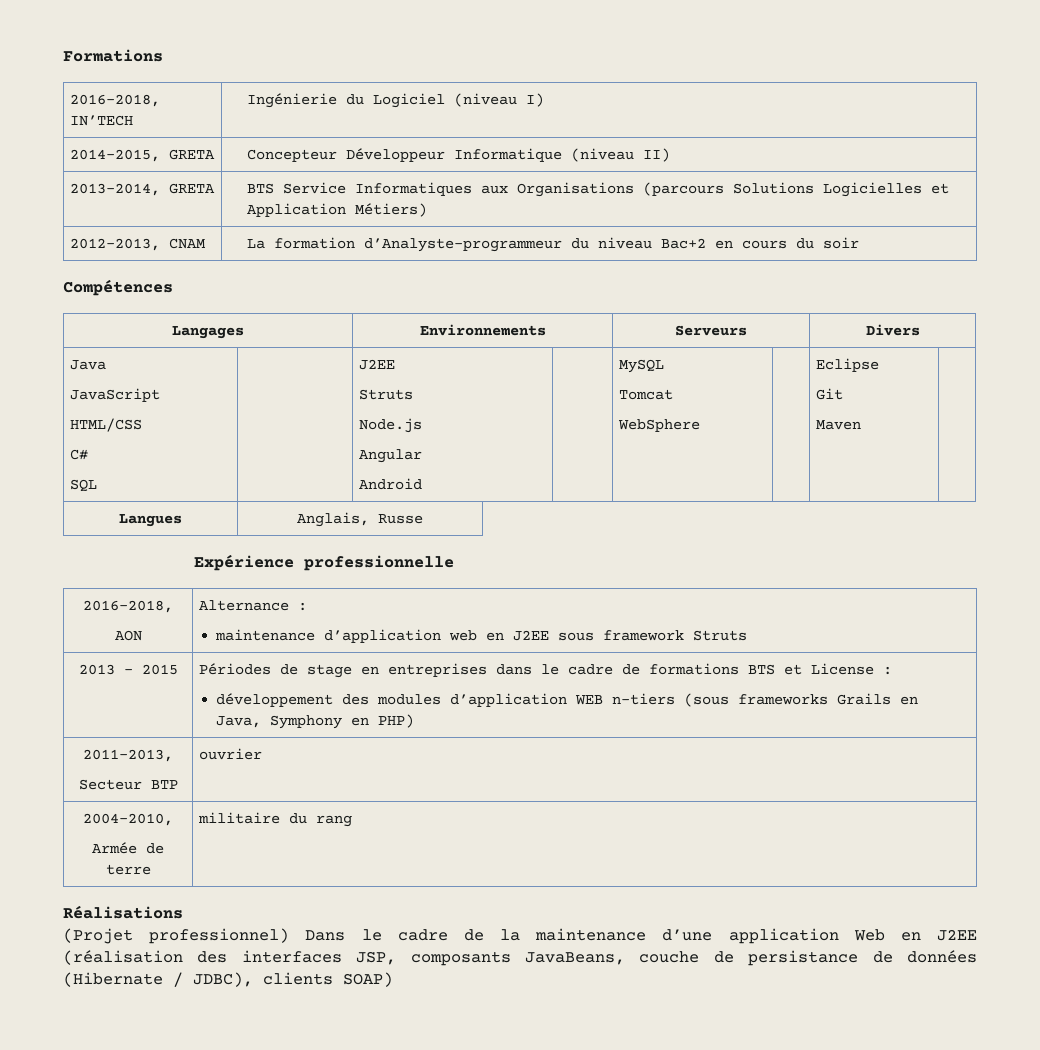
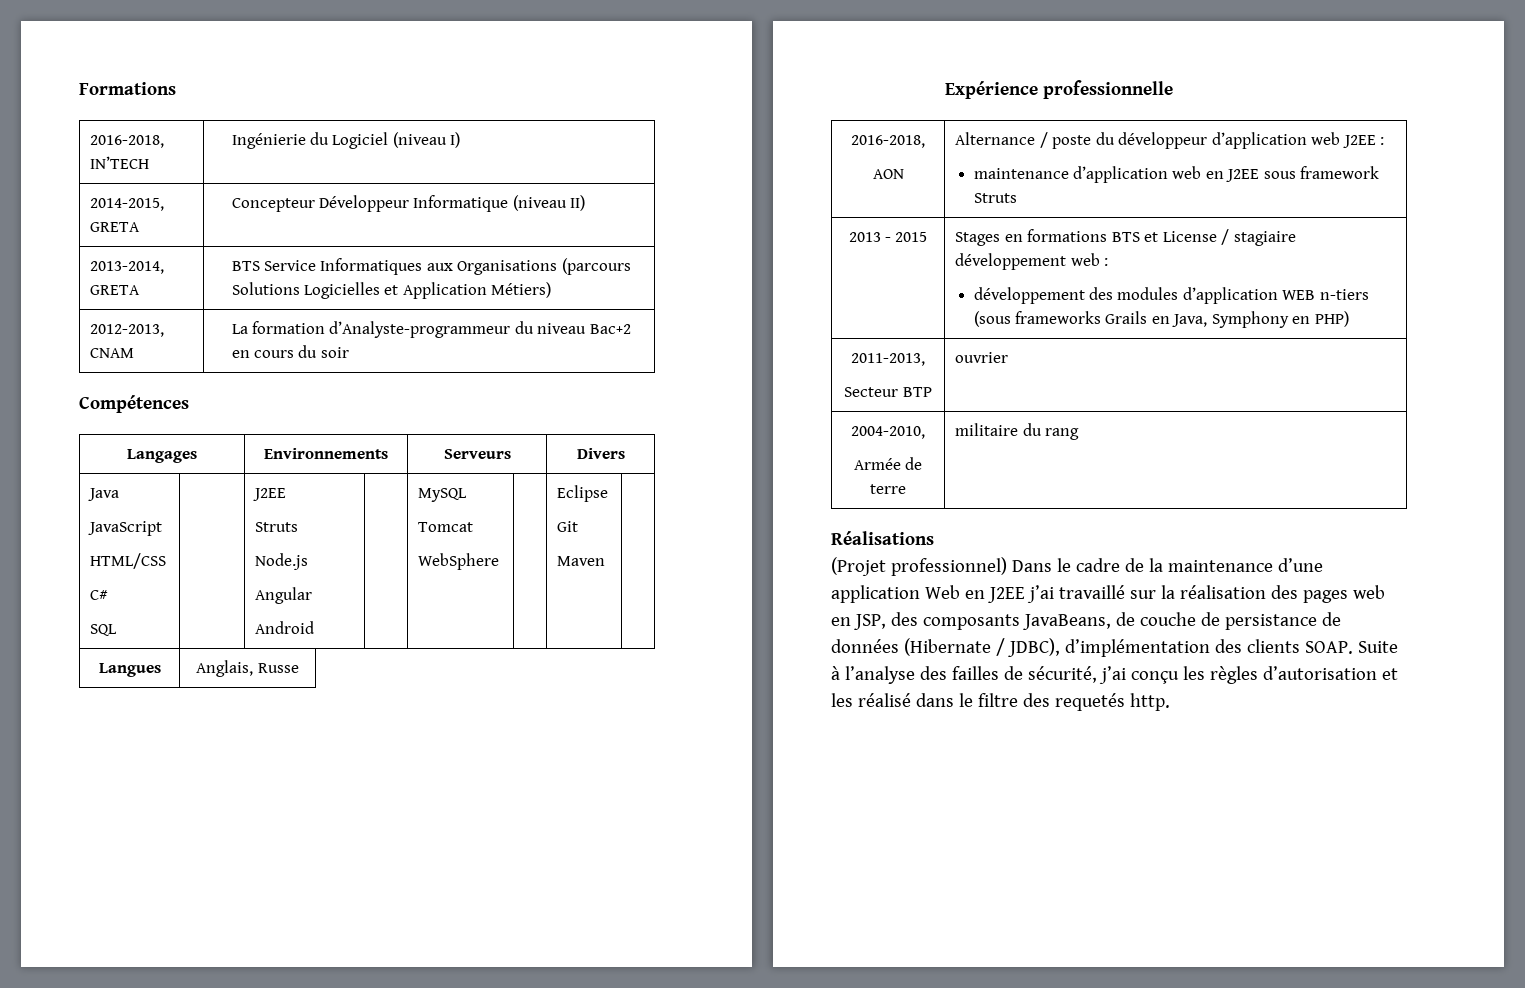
(289, 605) none -> [1039,132,1376,149] / poste du développeur d’application web J2EE
[198,663,874,678] Périodes de stage en entreprises dans le cadre de formations BTS et License -> [955,229,1296,246] [955,253,1100,270] Stages en formations BTS et License / stagiaire développement web
[63,950,397,965] (réalisation des interfaces JSP, -> [1026,585,1385,603] [831,612,918,630] j’ai travaillé sur la réalisation des pages web en JSP, des
(625, 958) none -> [1115,612,1135,626] de
[263,972,393,987] clients SOAP) -> [1064,639,1398,657] [831,666,1398,684] [831,693,1170,711] d’implémentation des clients SOAP. Suite à l’analyse des failles de sécurité, j’ai conçu les règles d’autorisation et les réalisé dans le filtre des requetés http.

